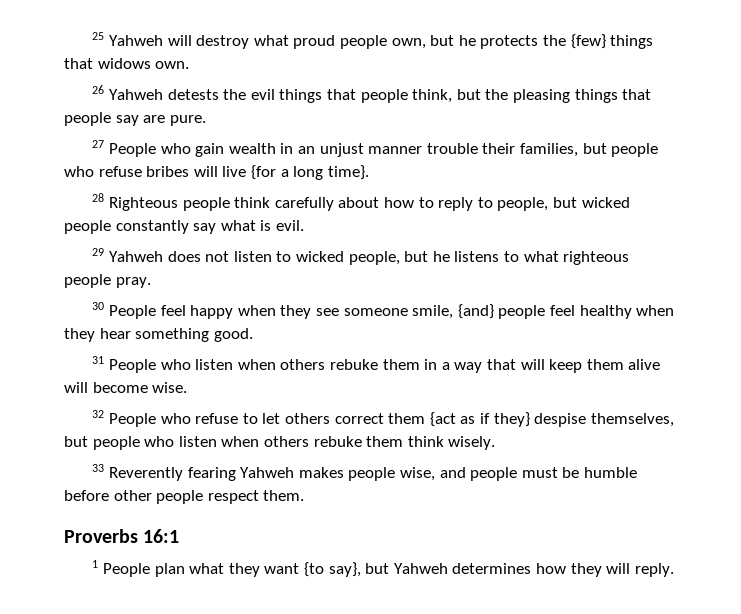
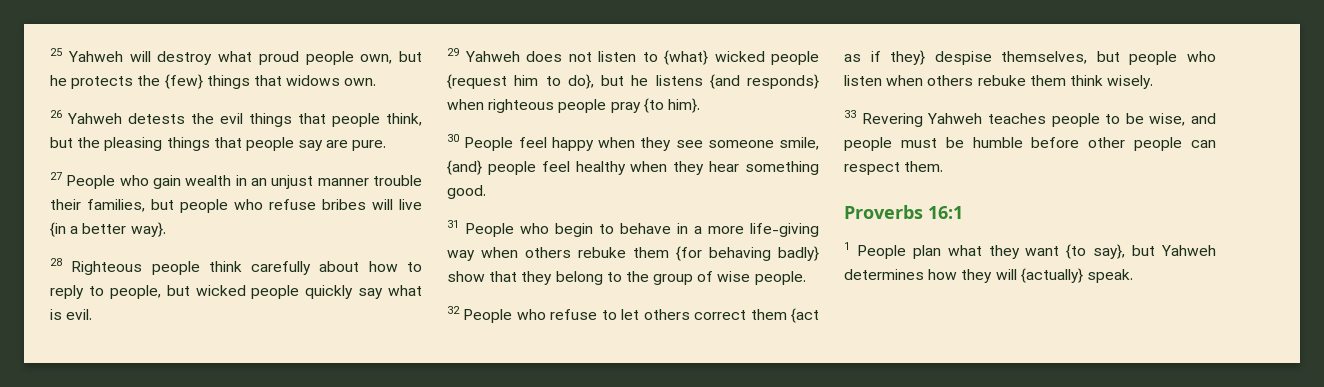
[250,165,369,180] {for a long time}. -> [50,222,166,237] {in a better way}.
[115,220,189,234] constantly -> [305,285,354,299] quickly
[295,251,630,265] [64,274,151,288] wicked people, but he listens to what righteous people pray. -> [664,50,819,65] [447,74,819,89] [447,98,700,113] {what} wicked people {request him to do}, but he listens {and responds} when righteous people pray {to him}.
[195,359,661,373] [64,382,188,393] listen when others rebuke them in a way that will keep them alive will become wise. -> [555,223,819,237] [447,246,819,261] [447,271,806,285] begin to behave in a more life-giving way when others rebuke them {for behaving badly} show that they belong to the group of wise people.
[109,467,396,481] Reverently fearing Yahweh makes people -> [861,113,1144,127] Revering Yahweh teaches people to be
(204, 497) none -> [1191,140,1216,148] can
[634,563,674,577] reply. -> [1020,268,1133,283] {actually} speak.

